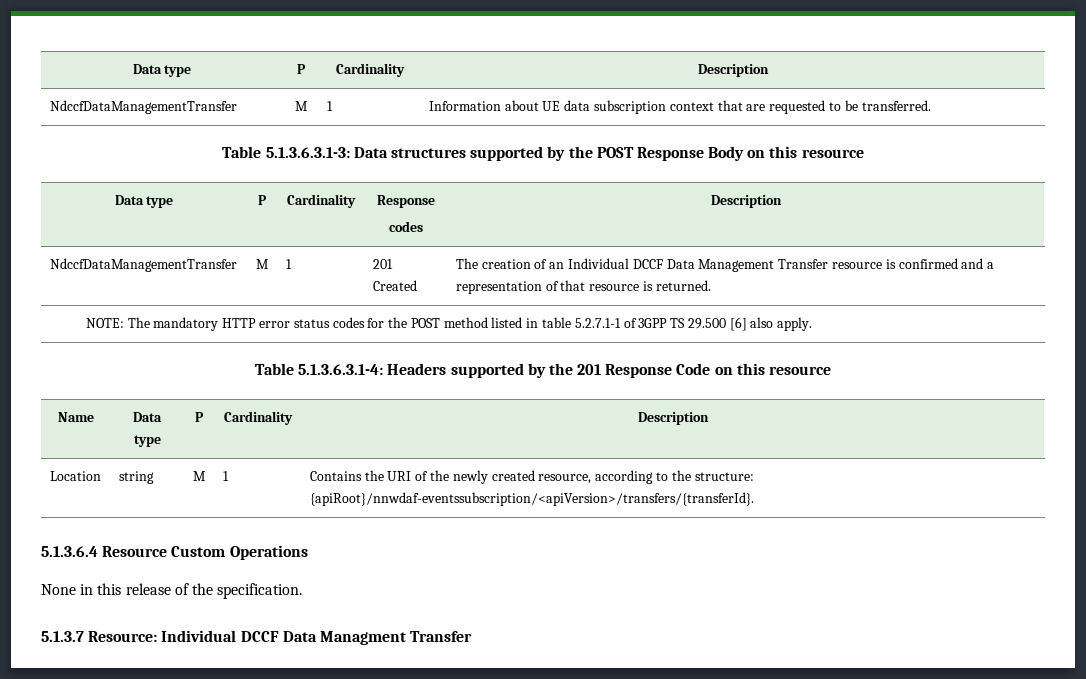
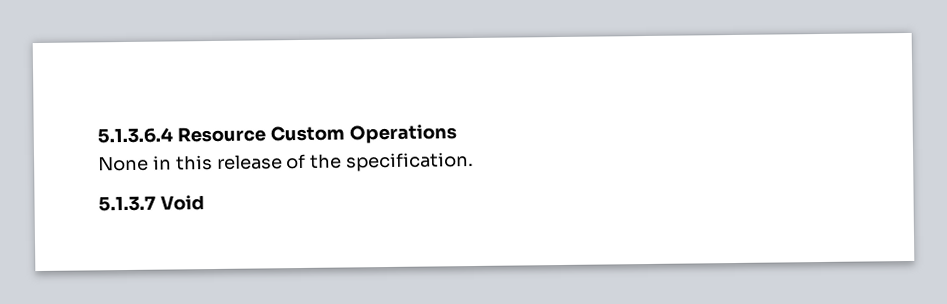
[132,64,192,77] [296,64,306,74] [335,63,405,77] [697,64,769,77] [49,100,237,114] [294,101,308,111] [326,101,333,111] [428,100,931,114] [222,146,864,161] [114,195,174,208] [258,195,267,205] [287,194,356,208] [377,195,435,208] [389,221,423,232] [710,195,782,208] [49,258,237,272] [256,259,269,269] [285,259,292,269] [372,259,393,269] [372,280,417,291] [455,258,995,272] [455,280,711,294] [85,317,813,331] [254,363,832,378] [58,412,94,422] [133,412,162,422] [133,435,161,447] [195,412,204,422] [224,411,293,425] [637,412,709,425] [49,471,101,481] [118,471,154,484] [193,471,206,481] [222,471,229,481] [309,470,754,484] [309,492,754,506] Data type | P | Cardinality | Description // NdccfDataManagementTransfer | M | 1 | Information about UE data subscription context that are requested to be transferred. // Table 5.1.3.6.3.1-3: Data structures supported by the POST Response Body on this resource // Data type | P | Cardinality | Response // codes | Description // NdccfDataManagementTransfer | M | 1 | 201 Created | The creation of an Individual DCCF Data Management Transfer resource is confirmed and a representation of that resource is returned. // NOTE: The mandatory HTTP error status codes for the POST method listed in table 5.2.7.1-1 of 3GPP TS 29.500 [6] also apply. // Table 5.1.3.6.3.1-4: Headers supported by the 201 Response Code on this resource // Name | Data type | P | Cardinality | Description // Location | string | M | 1 | Contains the URI of the newly created resource, according to the structure: {apiRoot}/nnwdaf-eventssubscription/<apiVersion>/transfers/{transferId}. // -> (97, 135) none
[88,630,473,645] Resource: Individual DCCF Data Managment Transfer -> [159,195,205,211] Void

